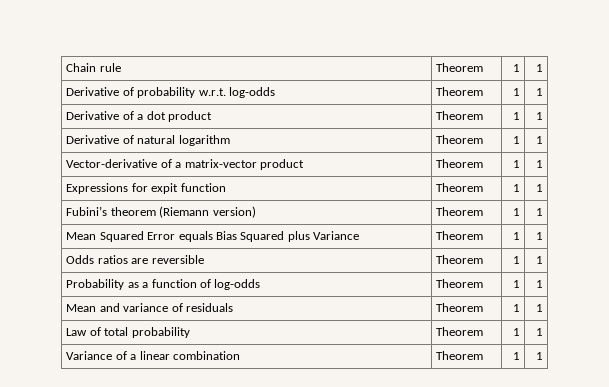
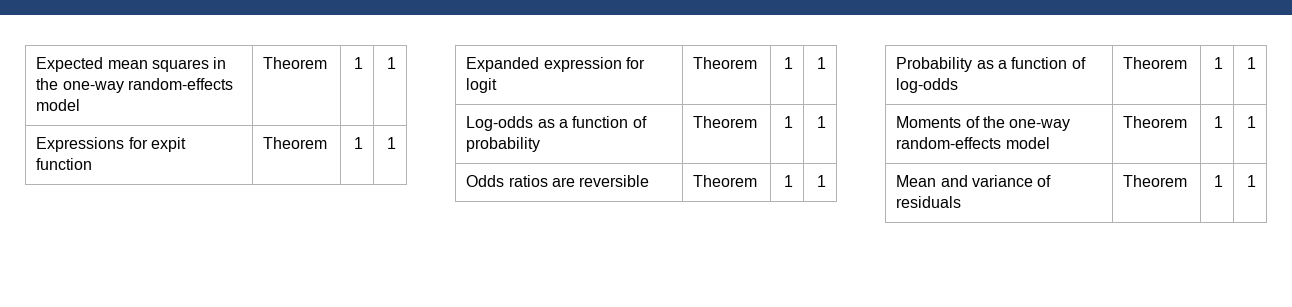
[66,63,121,72] [436,63,484,72] [512,64,520,72] [535,64,543,72] [66,87,275,98] [436,87,484,96] [512,88,520,96] [535,88,543,96] [66,111,212,122] [436,111,484,120] [512,112,520,120] [535,112,543,120] [66,135,230,146] [436,135,484,144] [512,136,520,144] [535,136,543,144] [66,159,304,170] Chain rule | Theorem | 1 | 1 // Derivative of probability w.r.t. log-odds | Theorem | 1 | 1 // Derivative of a dot product | Theorem | 1 | 1 // Derivative of natural logarithm | Theorem | 1 | 1 // Vector-derivative of a matrix-vector product -> [36,57,227,72] [36,78,233,93] [36,99,81,111] Expected mean squares in the one-way random-effects model
[66,206,256,218] [436,207,484,216] [512,208,520,216] [535,208,543,216] [66,231,360,242] Fubini’s theorem (Riemann version) | Theorem | 1 | 1 // Mean Squared Error equals Bias Squared plus Variance -> [466,57,645,72] [466,78,498,93] [693,57,758,69] [783,57,793,69] [816,57,826,69] [466,116,647,131] [466,137,541,152] Expanded expression for logit | Theorem | 1 | 1 // Log-odds as a function of probability
(543, 284) none -> [896,116,1071,131] [896,137,1050,149] [1123,116,1188,128] [1213,116,1223,128] [1246,116,1256,128] // Moments of the one-way random-effects model | Theorem | 1 | 1
[66,327,190,338] [436,327,484,336] [512,328,520,336] [535,328,543,336] [66,351,240,360] [436,351,484,360] [512,352,520,360] [535,352,543,360] // Law of total probability | Theorem | 1 | 1 // Variance of a linear combination | Theorem | 1 | 1 -> (1256, 181) none

